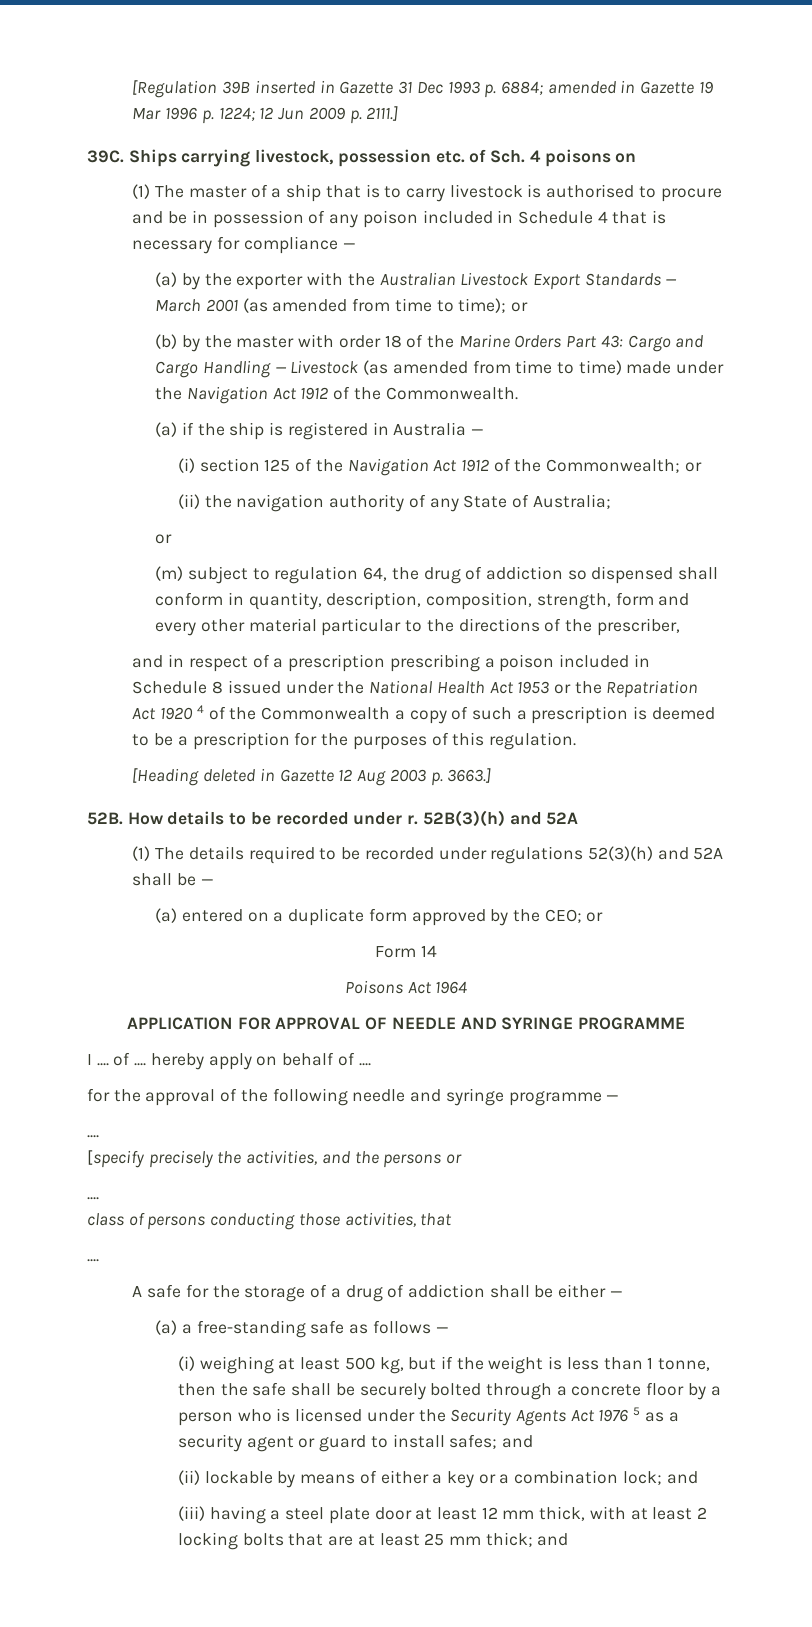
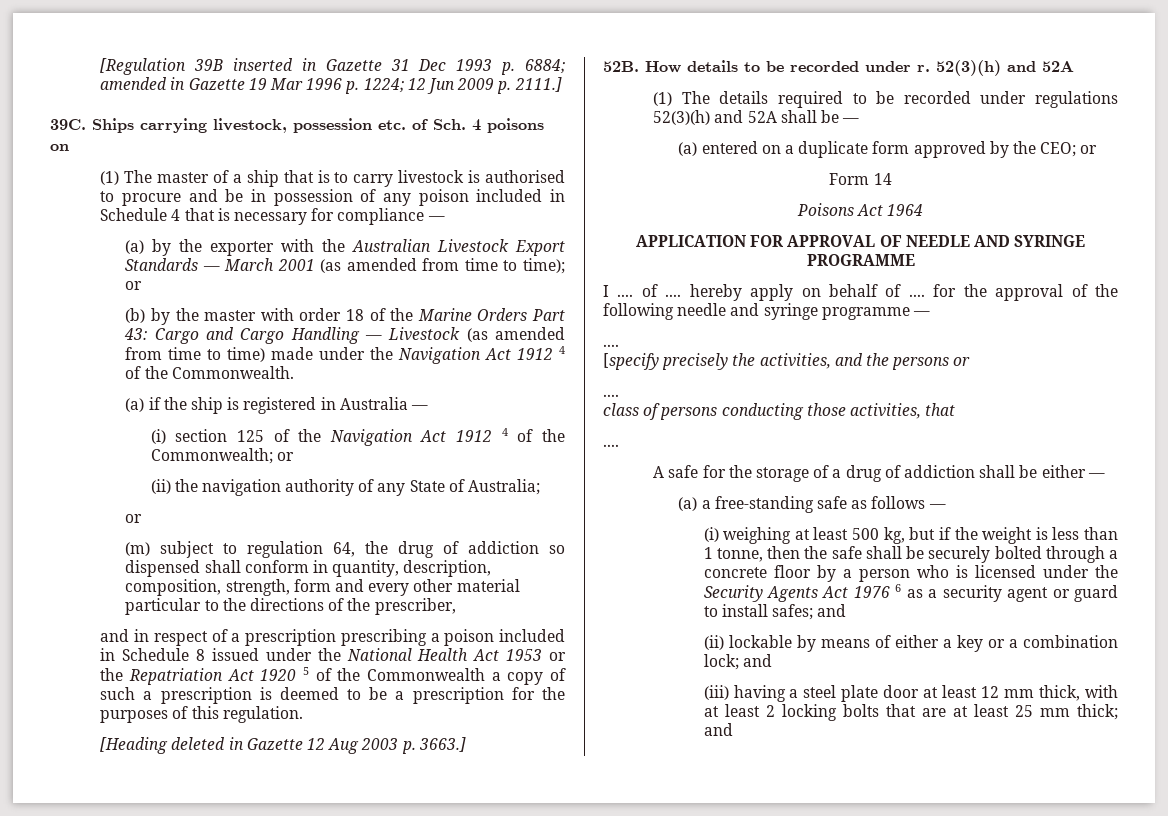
(329, 393) none -> [558,346,565,354] 4
(490, 465) none -> [501,428,508,436] 4
[196,705,204,713] 4 -> [302,667,309,675] 5
[422,810,505,827] 52B(3)(h) -> [936,60,1001,76] 52(3)(h)
(371, 1064) // -> (925, 295) none
[633,1407,641,1416] 5 -> [895,584,902,592] 6

